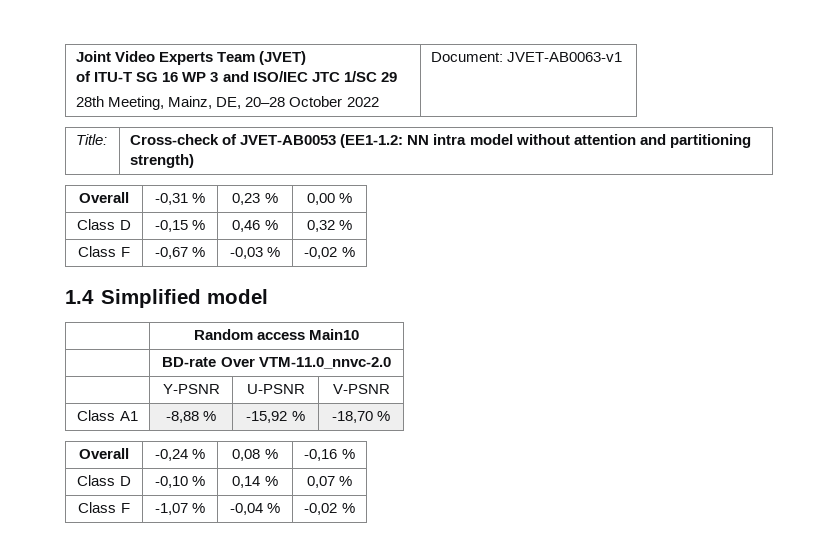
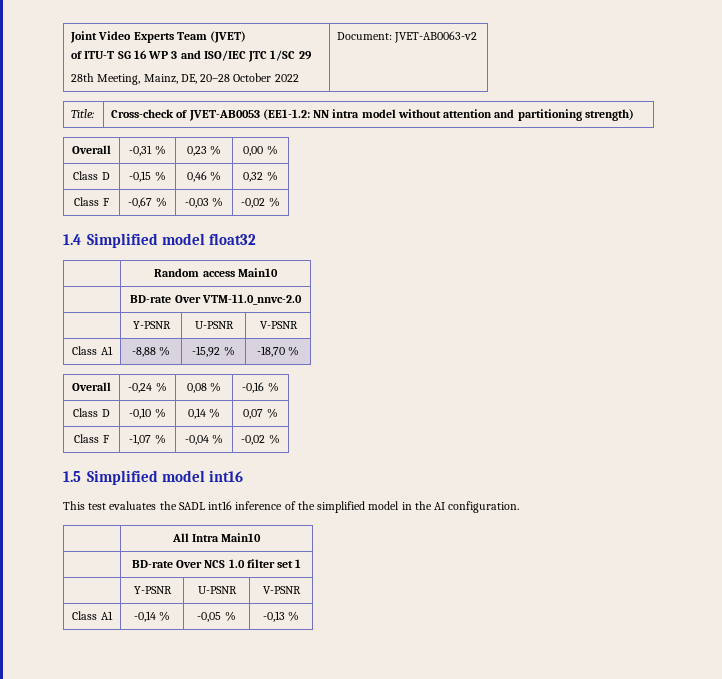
[507,52,623,62] JVET-AB0063-v1 -> [394,31,478,43] JVET-AB0063-v2
(269, 296) none -> [209,233,257,245] float32
(355, 508) none -> [63,470,244,485] [63,501,520,513] [171,533,262,542] [131,559,302,568] [133,586,172,594] [197,586,237,594] [262,586,301,594] [72,611,113,620] [133,611,171,622] [197,611,236,622] [262,611,300,622] // 1.5 Simplified model int16 // This test evaluates the SADL int16 inference of the simplified model in the AI configuration. // | All Intra Main10 // | BD-rate Over NCS 1.0 filter set 1 // | Y-PSNR | U-PSNR | V-PSNR // Class A1 | -0,14 % | -0,05 % | -0,13 %

